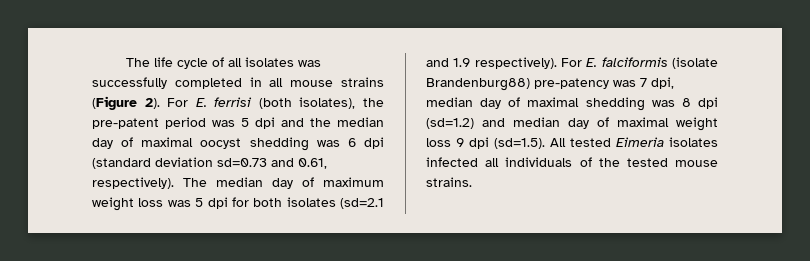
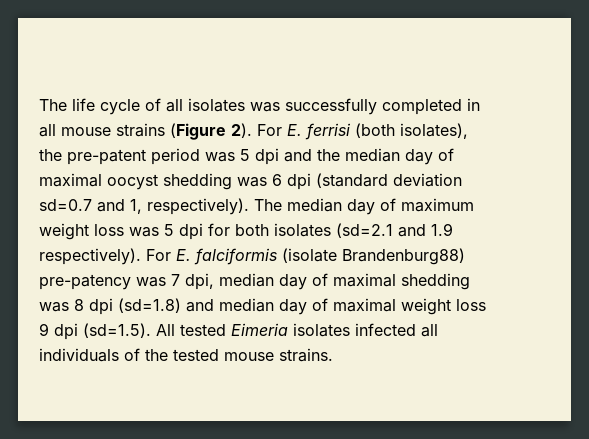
[217,158,327,169] sd=0.73 and 0.61, -> [39,199,142,214] sd=0.7 and 1,
[426,118,474,129] (sd=1.2) -> [118,298,181,313] (sd=1.8)

